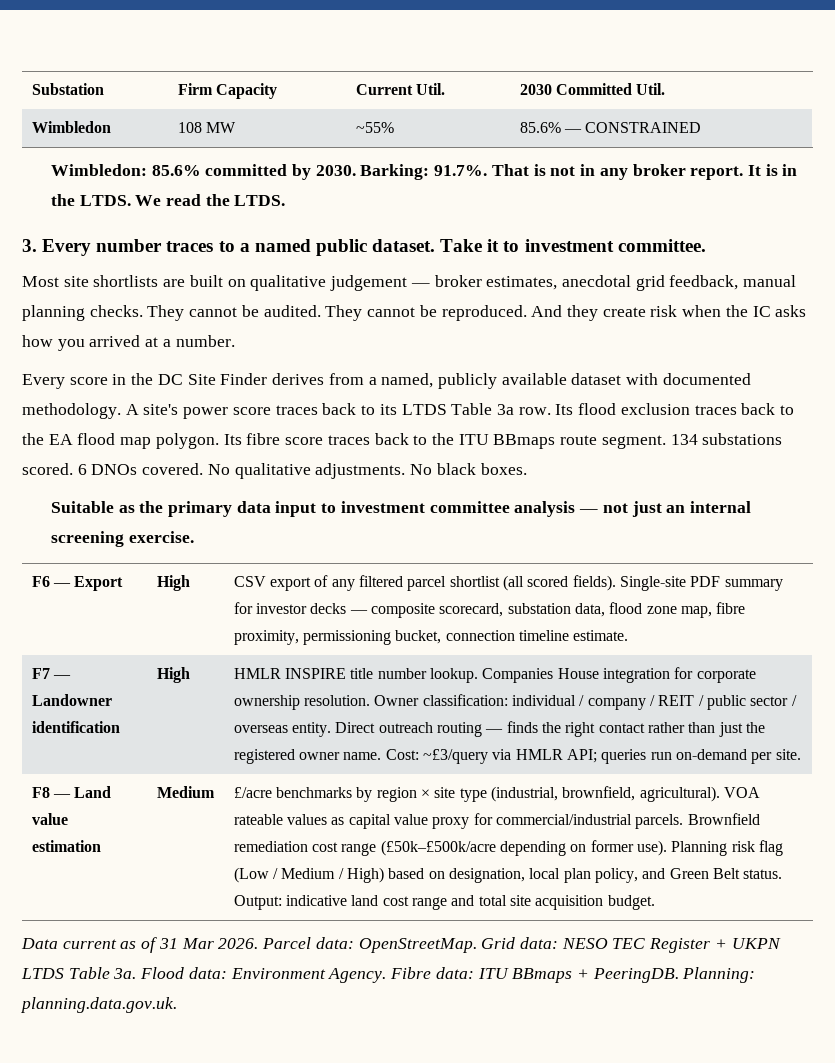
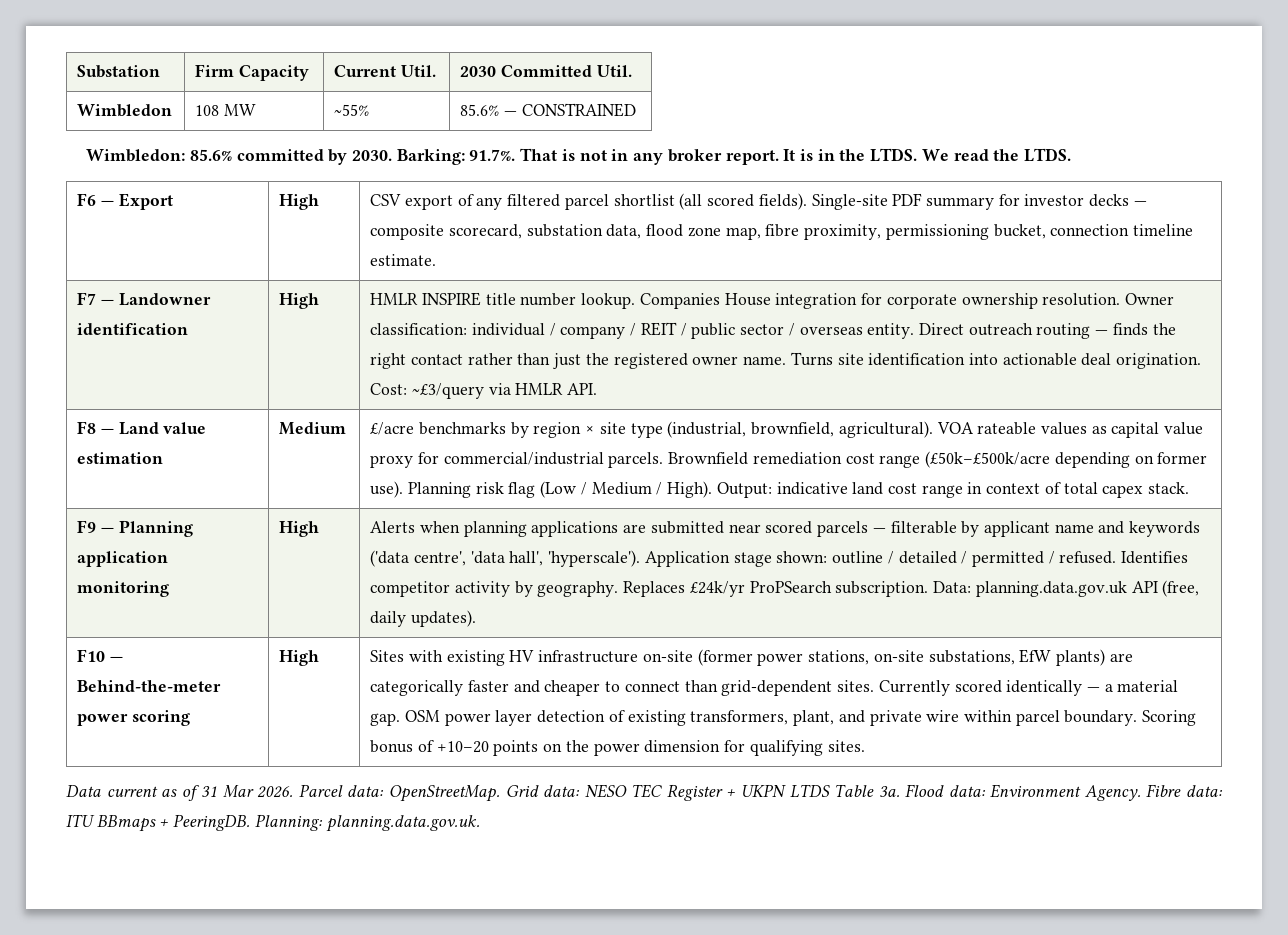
[22,239,706,256] [22,275,797,291] [22,305,807,321] [22,335,235,351] [22,373,751,389] [22,403,795,419] [22,433,783,449] [22,463,527,479] [50,501,751,517] [50,531,194,547] // 3. Every number traces to a named public dataset. Take it to investment committee. // Most site shortlists are built on qualitative judgement — broker estimates, anecdotal grid feedback, manual planning checks. They cannot be audited. They cannot be reproduced. And they create risk when the IC asks how you arrived at a number. // Every score in the DC Site Finder derives from a named, publicly available dataset with documented methodology. A site's power score traces back to its LTDS Table 3a row. Its flood exclusion traces back to the EA flood map polygon. Its fibre score traces back to the ITU BBmaps route segment. 134 substations scored. 6 DNOs covered. No qualitative adjustments. No black boxes. // Suitable as the primary data input to investment committee analysis — not just an internal screening exercise. -> (1072, 155) none
[385,749,801,764] Cost: ~£3/query via HMLR API; queries run on-demand per site. -> [790,352,1202,369] [370,383,598,399] Turns site identification into actionable deal origination. Cost: ~£3/query via HMLR API.
[346,867,783,883] High) based on designation, local plan policy, and Green Belt status. -> [667,481,713,498] High).
[451,895,655,910] and total site acquisition budget. -> [967,482,1190,498] [77,520,193,537] [77,551,169,567] [77,581,170,597] [279,521,320,537] [370,521,1201,537] [370,550,1189,567] [370,580,1200,597] [370,610,477,627] [77,649,124,662] [77,680,222,692] [77,710,191,726] [279,650,320,666] [370,649,1133,666] [370,680,1179,696] [370,710,1197,726] [370,740,865,756] in context of total capex stack. // F9 — Planning application monitoring | High | Alerts when planning applications are submitted near scored parcels — filterable by applicant name and keywords ('data centre', 'data hall', 'hyperscale'). Application stage shown: outline / detailed / permitted / refused. Identifies competitor activity by geography. Replaces £24k/yr ProPSearch subscription. Data: planning.data.gov.uk API (free, daily updates). // F10 — Behind-the-meter power scoring | High | Sites with existing HV infrastructure on-site (former power stations, on-site substations, EfW plants) are categorically faster and cheaper to connect than grid-dependent sites. Currently scored identically — a material gap. OSM power layer detection of existing transformers, plant, and private wire within parcel boundary. Scoring bonus of +10–20 points on the power dimension for qualifying sites.

